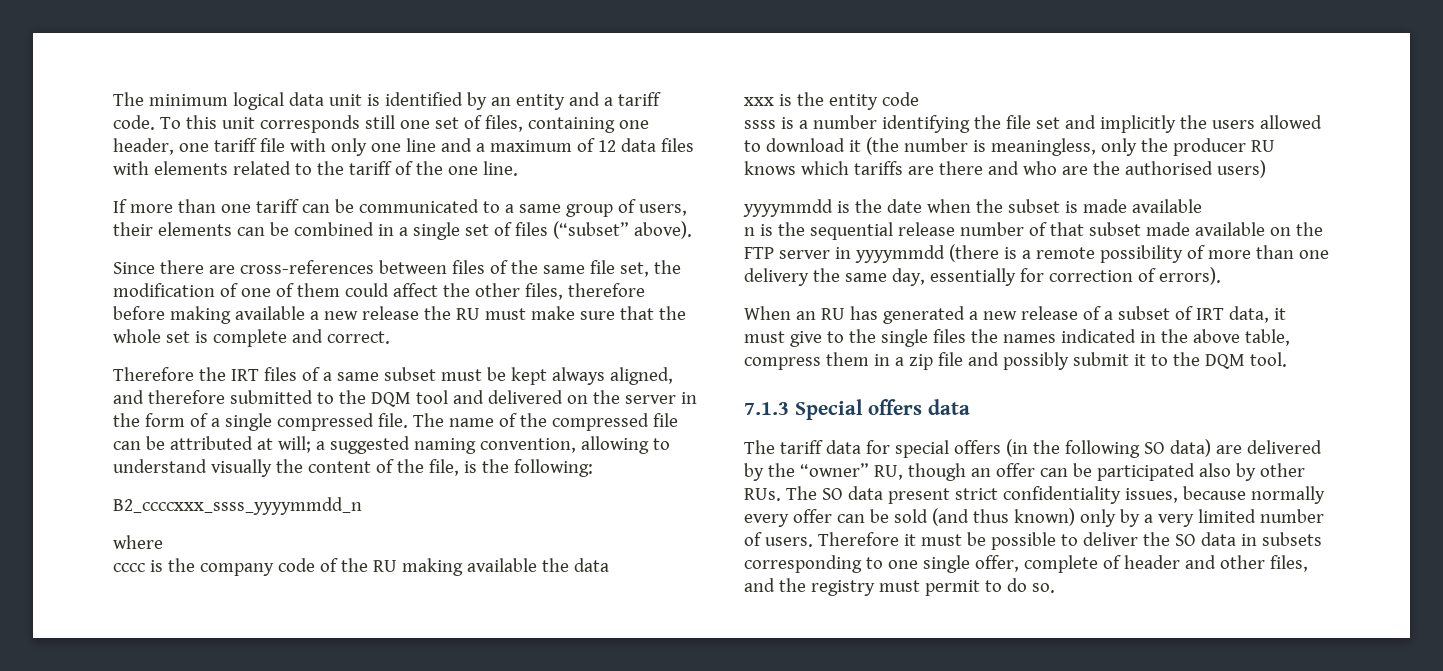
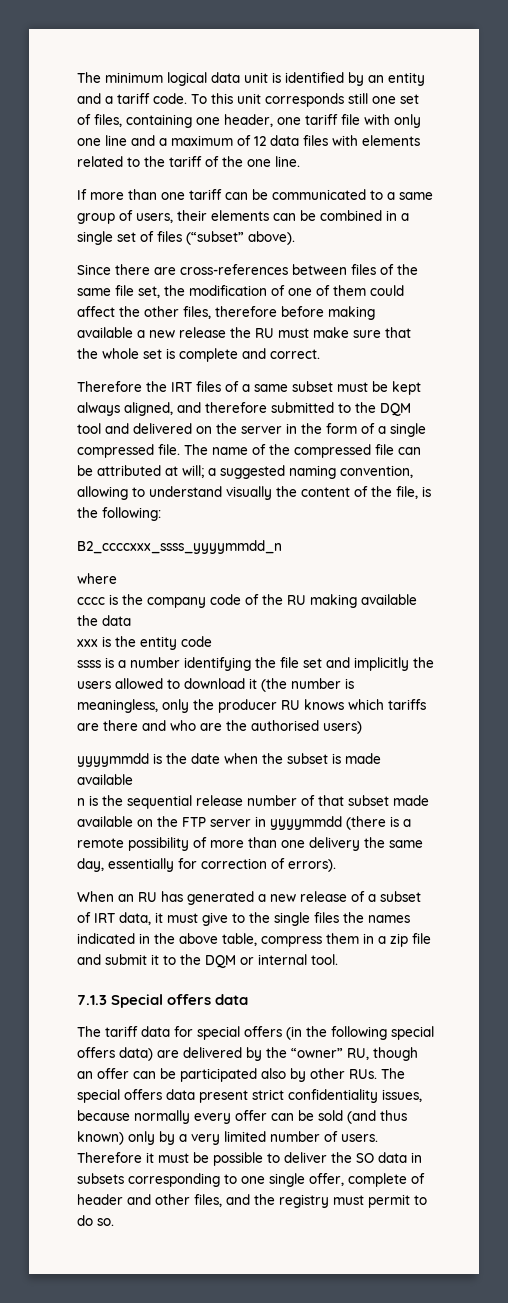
[1002,352,1069,370] possibly -> (101, 959) none
(1245, 361) none -> [240,954,307,965] or internal
[1143,442,1165,454] SO -> [391,1026,434,1040] [77,1047,115,1058] special offers
[821,488,843,500] SO -> [77,1089,162,1103] special offers

